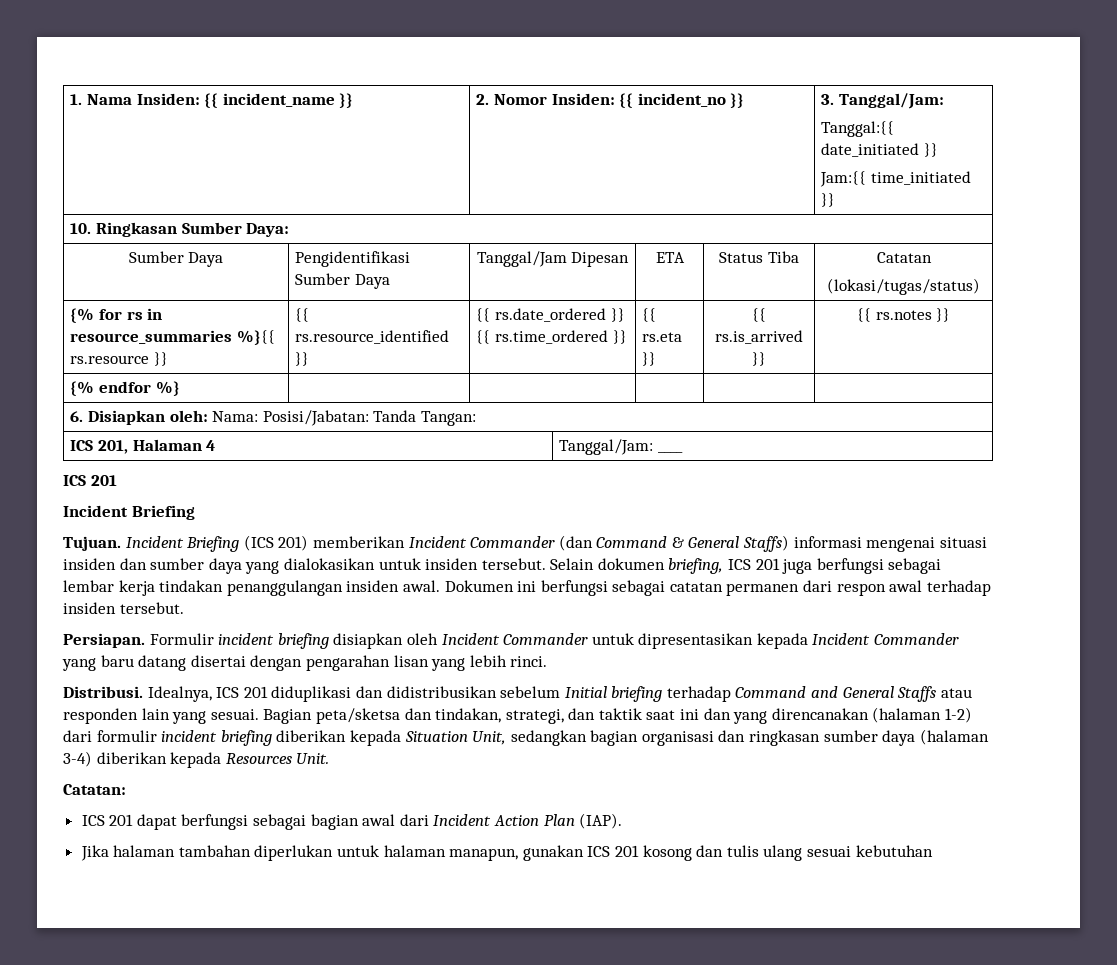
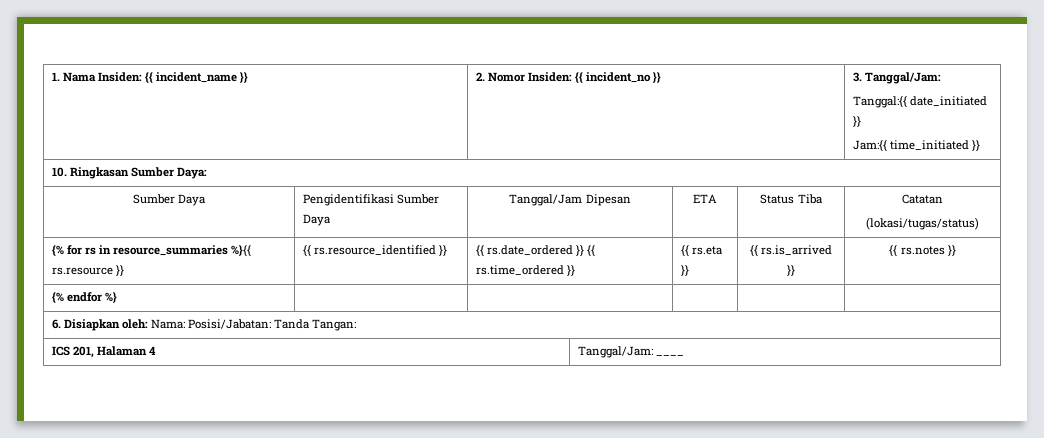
[63,475,117,486] [63,505,195,520] [63,535,987,552] [63,558,942,574] [63,580,991,596] [63,602,184,614] [63,633,960,649] [62,655,548,671] [63,686,972,702] [63,707,973,724] [63,729,989,746] [63,751,330,768] [63,784,126,795] [81,813,623,830] [80,845,933,861] // ICS 201 // Incident Briefing // Tujuan. Incident Briefing (ICS 201) memberikan Incident Commander (dan Command & General Staffs) informasi mengenai situasi insiden dan sumber daya yang dialokasikan untuk insiden tersebut. Selain dokumen briefing, ICS 201 juga berfungsi sebagai lembar kerja tindakan penanggulangan insiden awal. Dokumen ini berfungsi sebagai catatan permanen dari respon awal terhadap insiden tersebut. // Persiapan. Formulir incident briefing disiapkan oleh Incident Commander untuk dipresentasikan kepada Incident Commander yang baru datang disertai dengan pengarahan lisan yang lebih rinci. // Distribusi. Idealnya, ICS 201 diduplikasi dan didistribusikan sebelum Initial briefing terhadap Command and General Staffs atau responden lain yang sesuai. Bagian peta/sketsa dan tindakan, strategi, dan taktik saat ini dan yang direncanakan (halaman 1-2) dari formulir incident briefing diberikan kepada Situation Unit, sedangkan bagian organisasi dan ringkasan sumber daya (halaman 3-4) diberikan kepada Resources Unit. // Catatan: // ICS 201 dapat berfungsi sebagai bagian awal dari Incident Action Plan (IAP). // Jika halaman tambahan diperlukan untuk halaman manapun, gunakan ICS 201 kosong dan tulis ulang sesuai kebutuhan -> (684, 355) none

